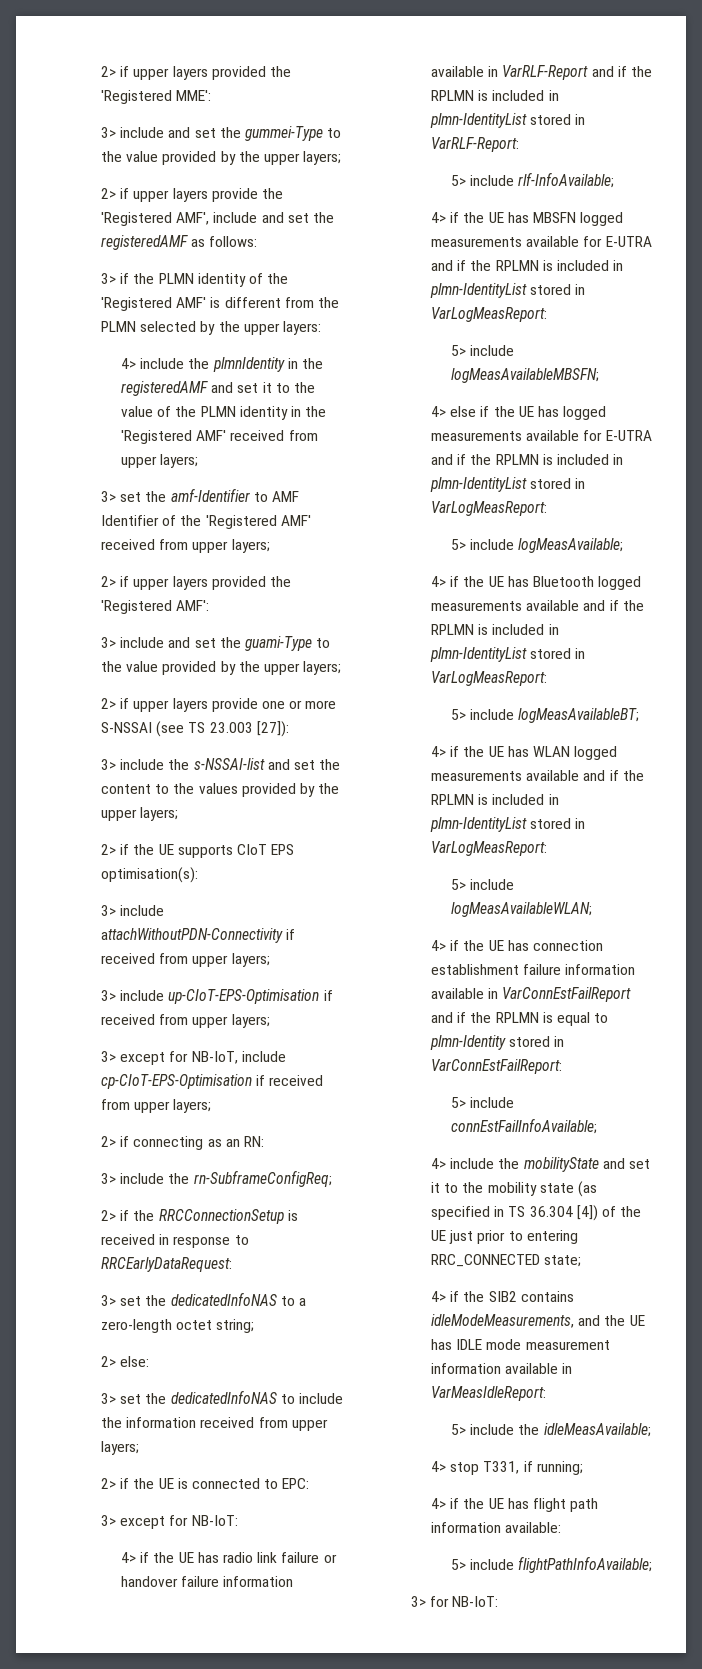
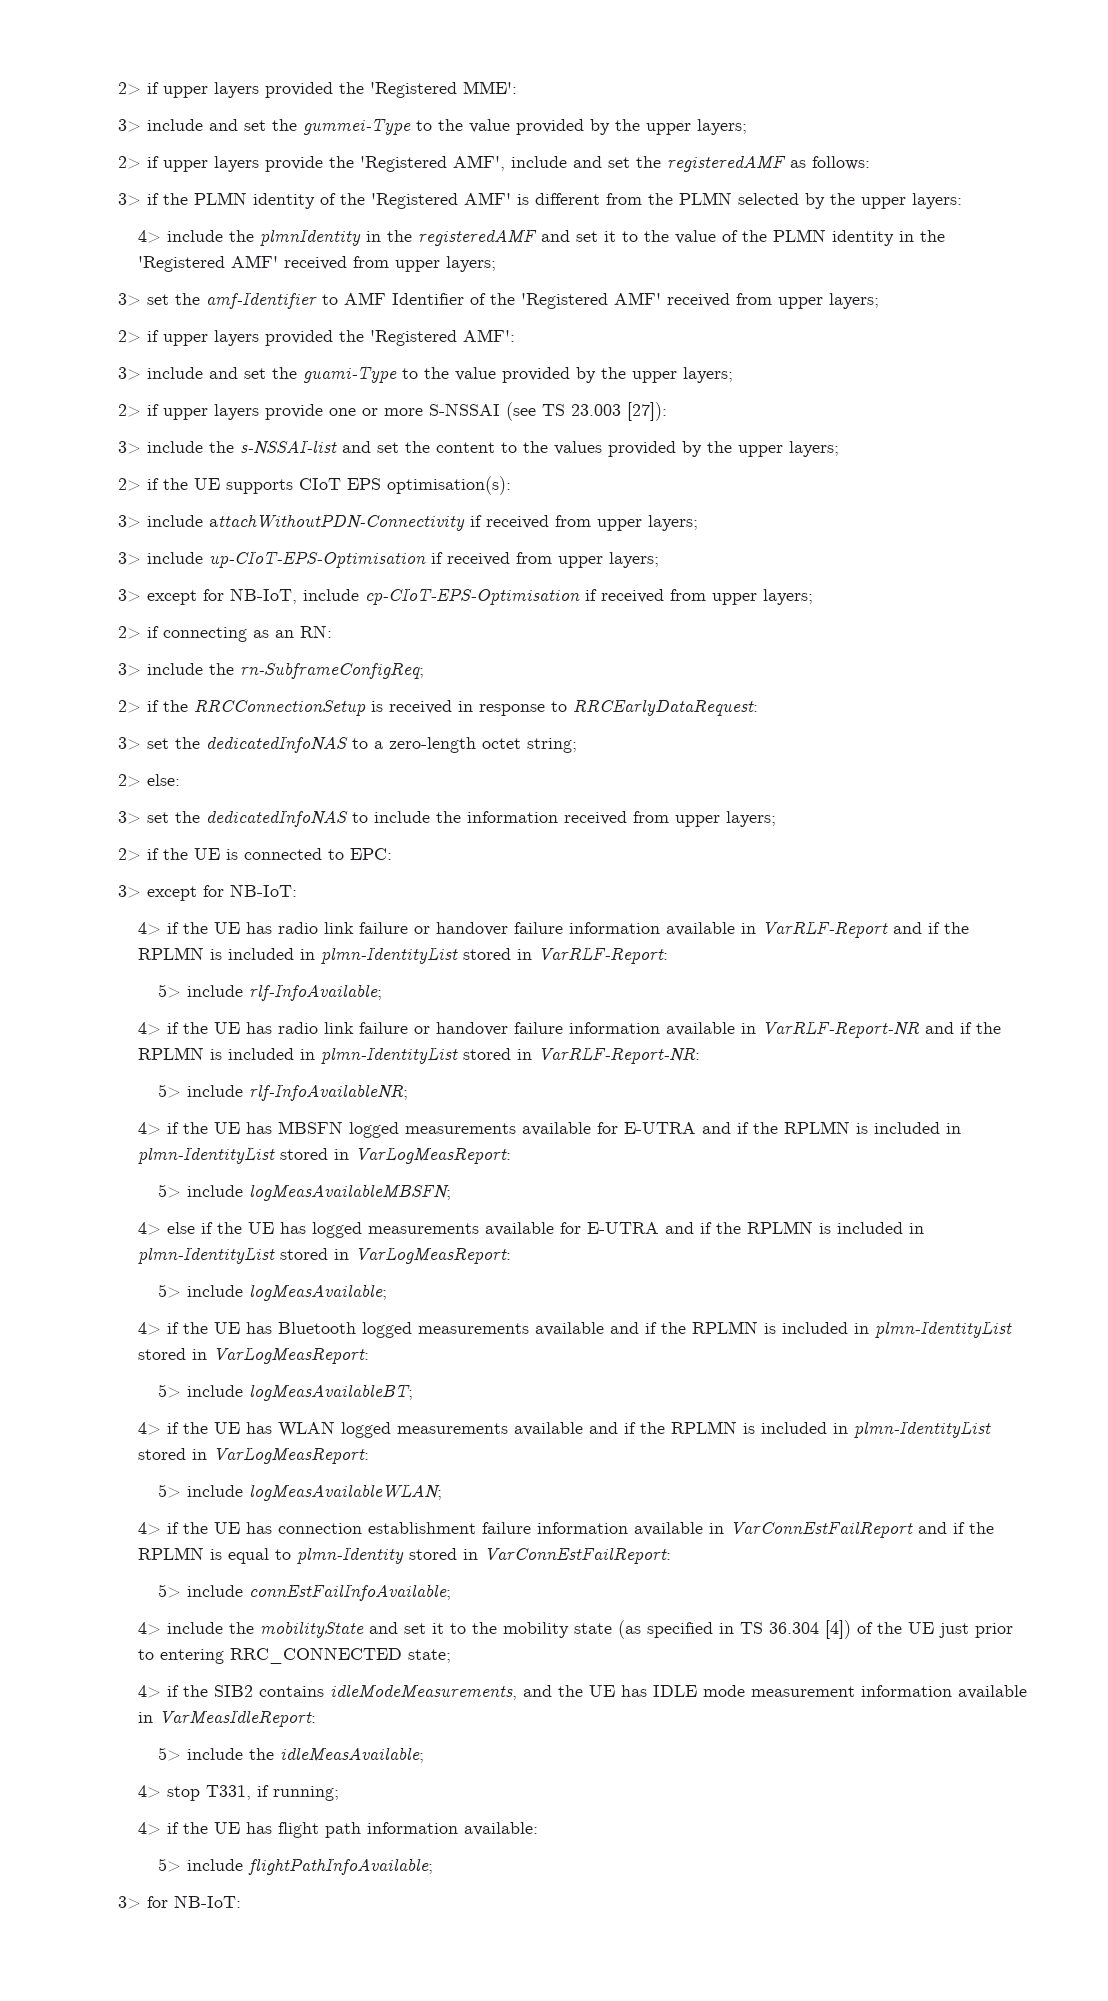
(615, 180) none -> [138,1021,1002,1038] [138,1047,701,1064] [158,1084,409,1101] // 4> if the UE has radio link failure or handover failure information available in VarRLF-Report-NR and if the RPLMN is included in plmn-IdentityList stored in VarRLF-Report-NR: // 5> include rlf-InfoAvailableNR;

